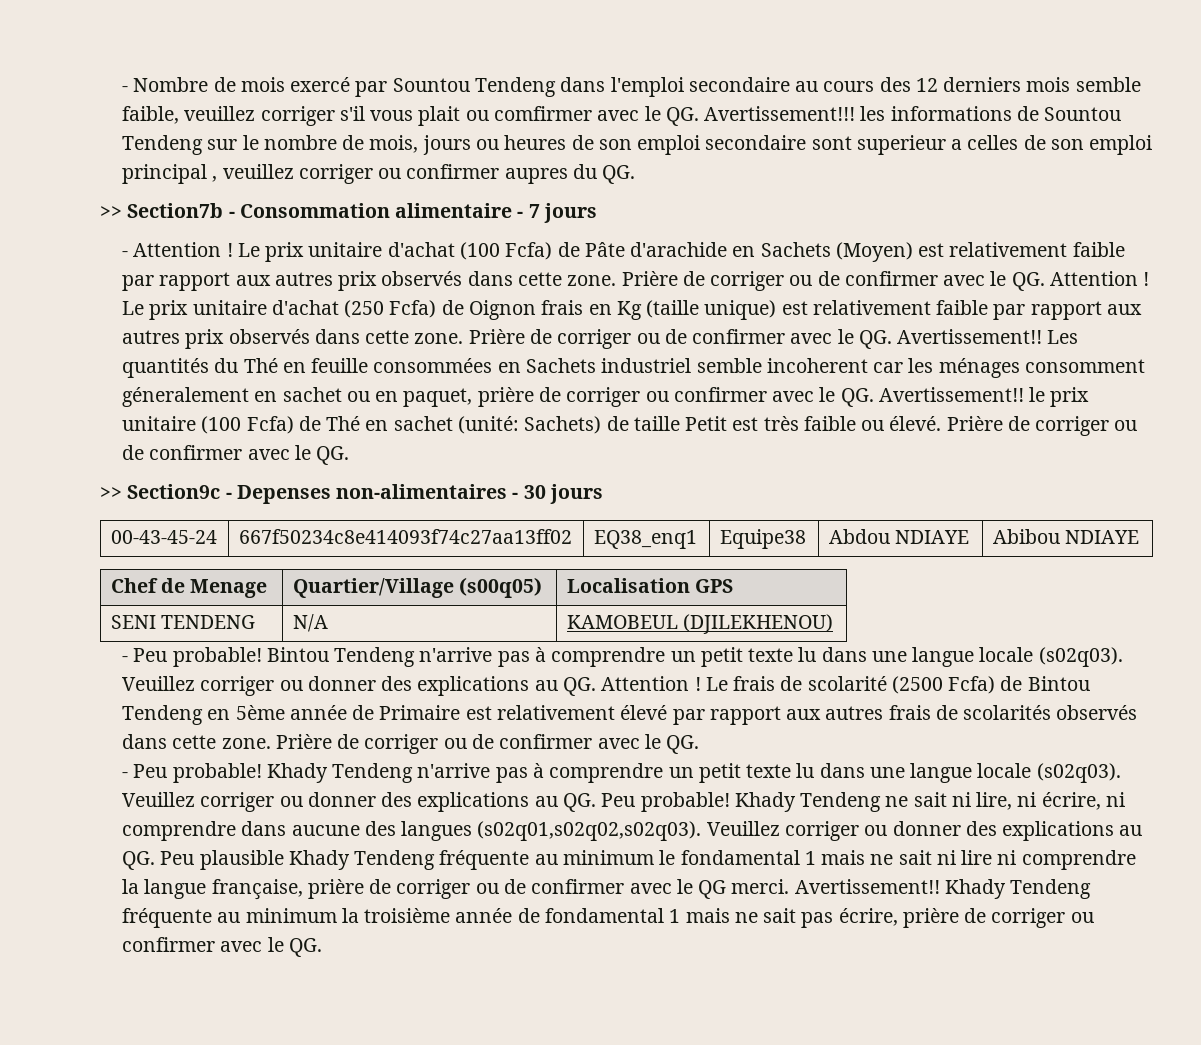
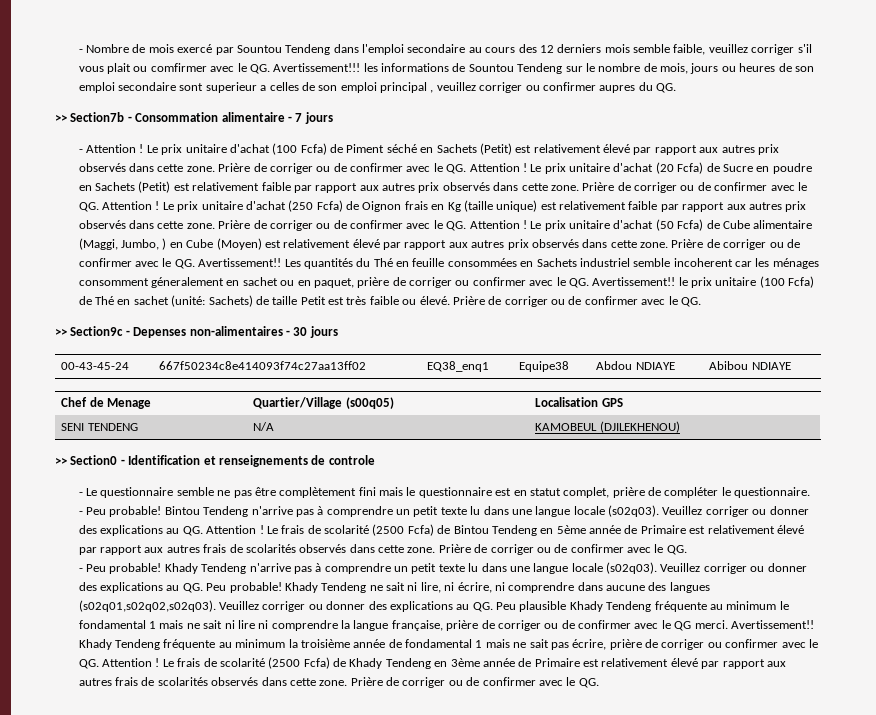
[584,242,913,262] Pâte d'arachide en Sachets (Moyen) -> [346,143,779,155] [78,162,812,174] [78,181,171,193] Piment séché en Sachets (Petit) est relativement élevé par rapport aux autres prix observés dans cette zone. Prière de corriger ou de confirmer avec le QG. Attention ! Le prix unitaire d'achat (20 Fcfa) de Sucre en poudre en Sachets (Petit)
(892, 339) none -> [469,219,813,231] [78,238,800,250] [78,258,195,269] Attention ! Le prix unitaire d'achat (50 Fcfa) de Cube alimentaire (Maggi, Jumbo, ) en Cube (Moyen) est relativement élevé par rapport aux autres prix observés dans cette zone. Prière de corriger ou de confirmer avec le QG.
(834, 624) none -> [55,455,375,467] [78,487,811,498] // >> Section0 - Identification et renseignements de controle // - Le questionnaire semble ne pas être complètement fini mais le questionnaire est en statut complet, prière de compléter le questionnaire.
(322, 947) none -> [102,657,786,669] [78,677,599,688] Attention ! Le frais de scolarité (2500 Fcfa) de Khady Tendeng en 3ème année de Primaire est relativement élevé par rapport aux autres frais de scolarités observés dans cette zone. Prière de corriger ou de confirmer avec le QG.

